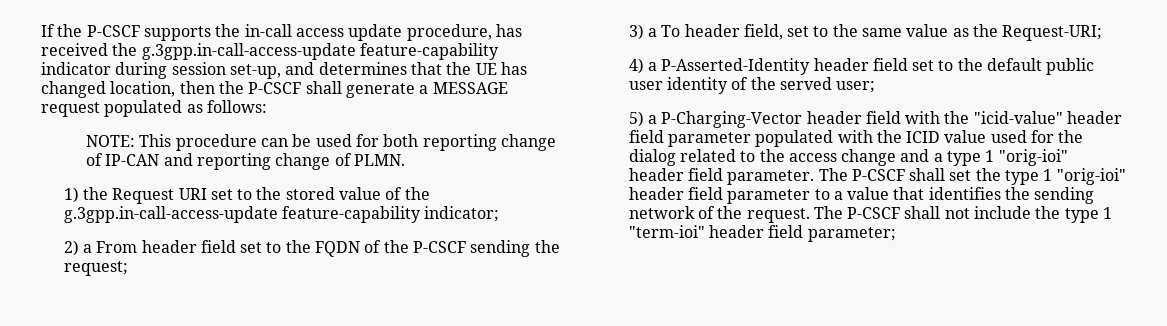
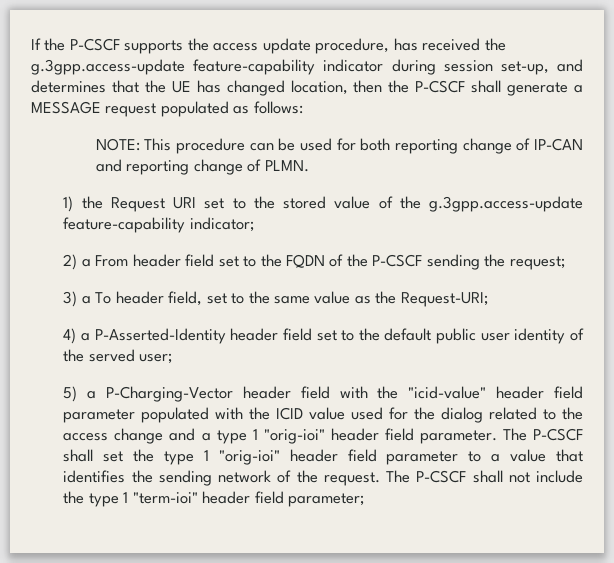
[244,24,292,37] in-call -> (209, 44) none
[141,43,356,60] g.3gpp.in-call-access-update -> [31,59,185,75] g.3gpp.access-update
[63,206,278,223] g.3gpp.in-call-access-update -> [429,196,584,212] g.3gpp.access-update

